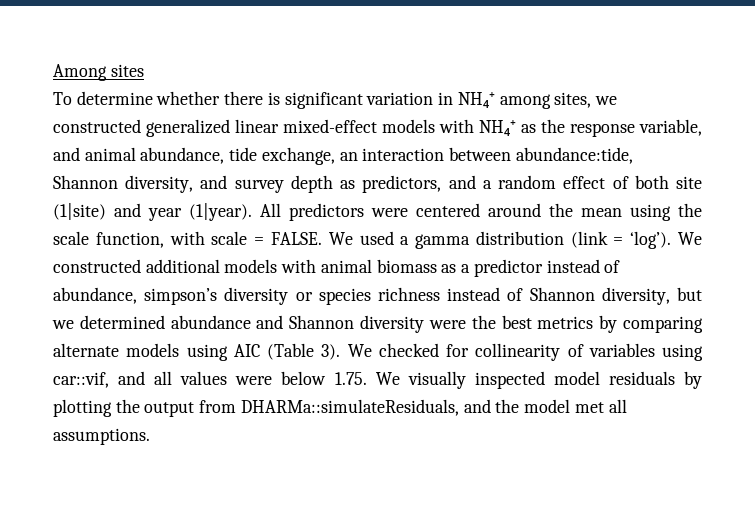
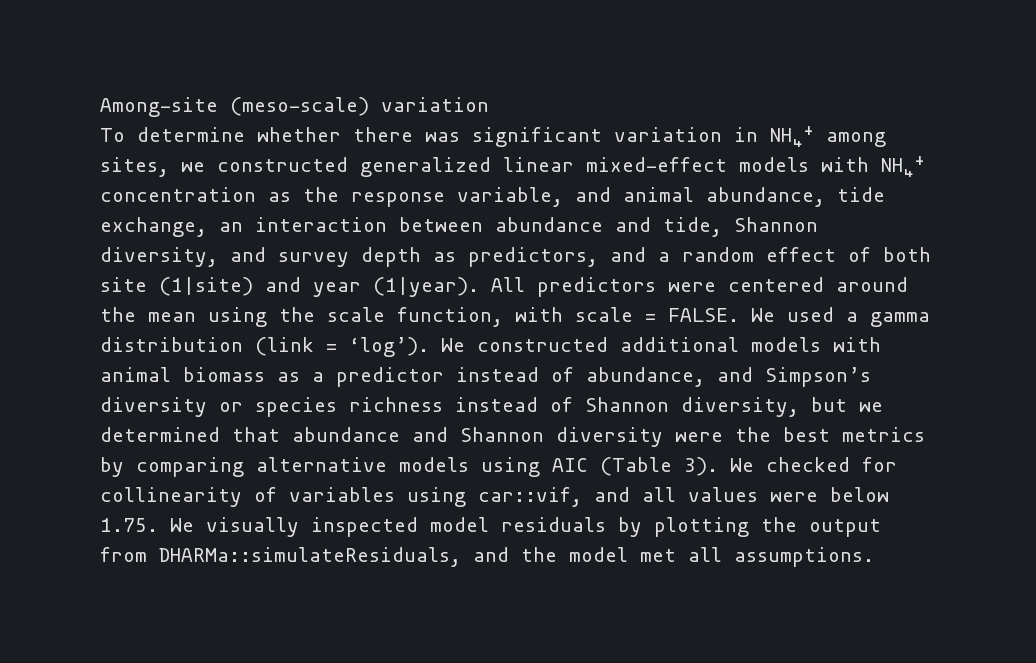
[53,64,144,81] Among sites -> [100,97,489,117] Among-site (meso-scale) variation
[267,92,280,105] is -> [425,132,460,142] was
(516, 128) none -> [100,187,256,202] concentration
[515,147,633,164] abundance:tide, -> [495,217,722,237] abundance and tide,
[144,288,218,305] simpson’s -> [717,367,871,387] and Simpson’s
(165, 322) none -> [232,427,280,442] that
[53,343,119,357] alternate -> [256,457,387,472] alternative

